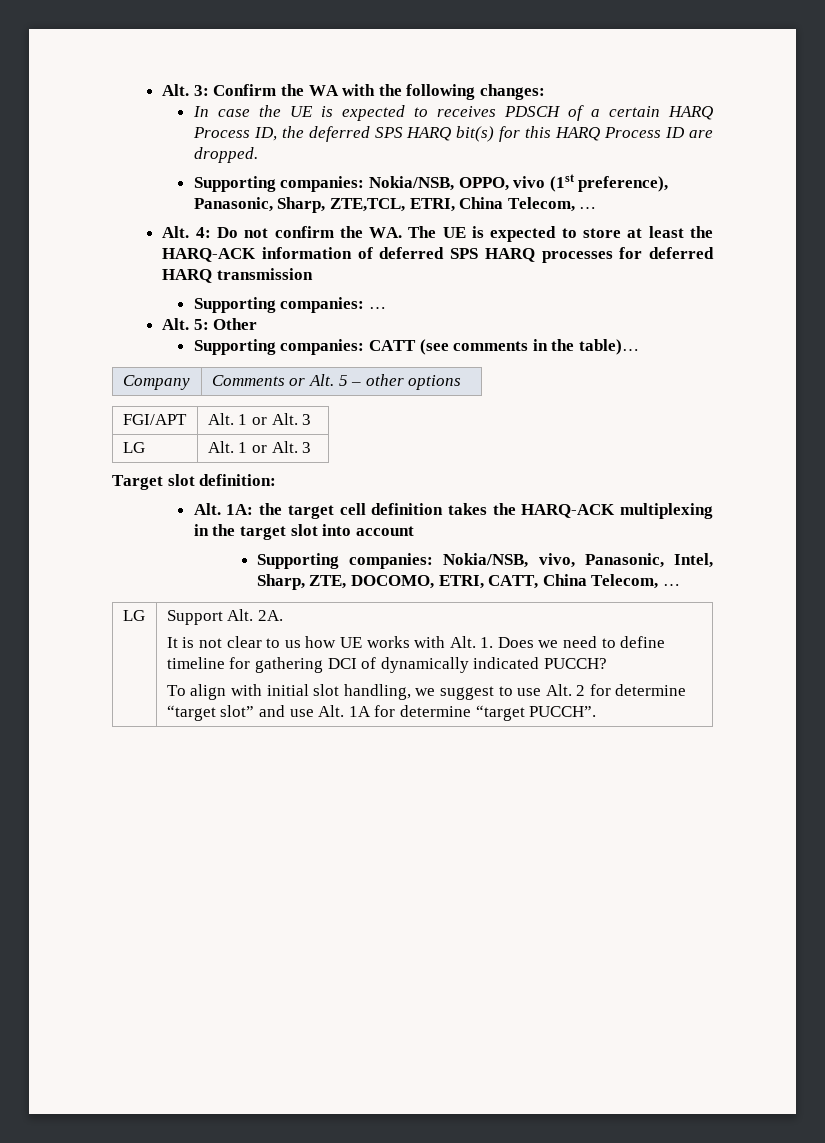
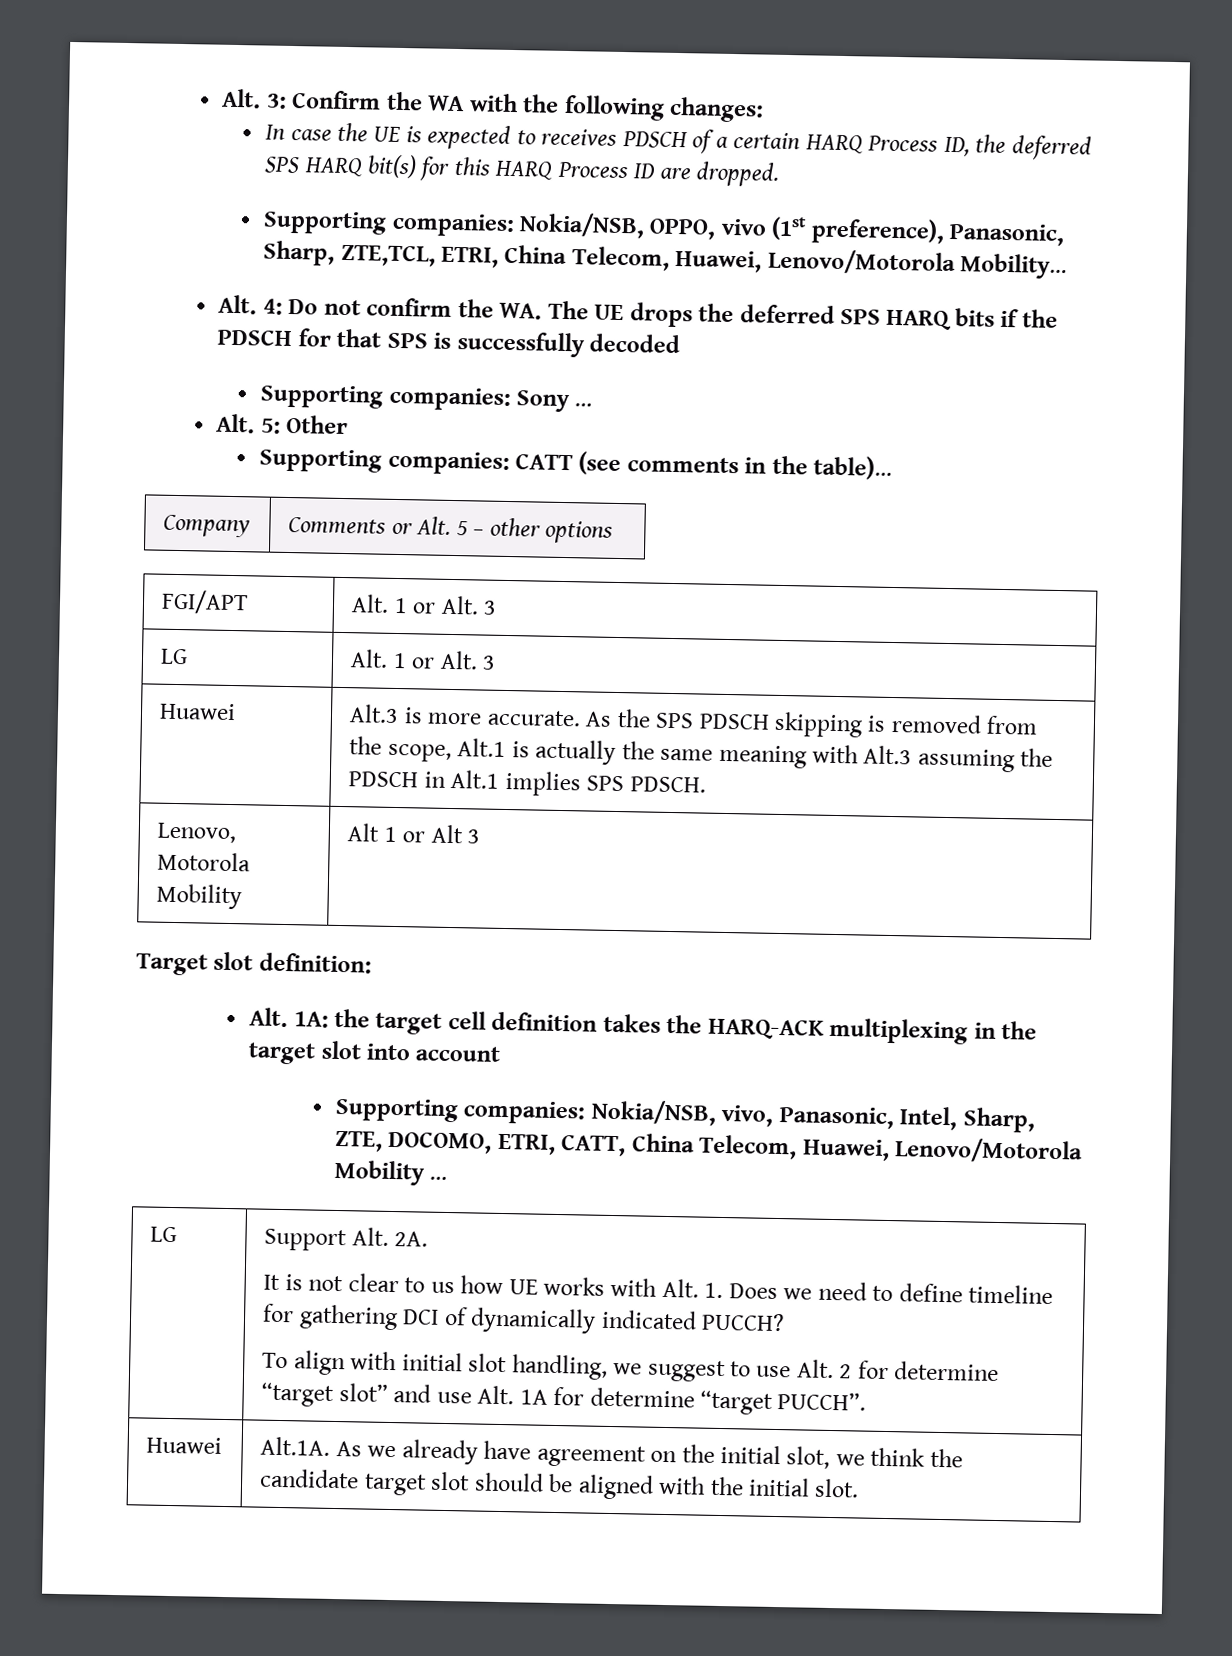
[579,207,597,209] … -> [675,248,1068,280] Huawei, Lenovo/Motorola Mobility…
[472,226,713,242] [162,247,714,263] [162,268,313,283] [193,297,365,313] is expected to store at least the HARQ-ACK information of deferred SPS HARQ processes for deferred HARQ transmission // Supporting companies: -> [629,302,1058,331] [217,328,681,358] [260,384,570,413] drops the deferred SPS HARQ bits if the PDSCH for that SPS is successfully decoded // Supporting companies: Sony
(312, 447) none -> [159,702,237,721] [349,704,1039,738] [349,736,1054,773] [348,769,706,797] [157,822,238,844] [157,851,252,872] [156,883,243,910] [347,823,481,844] // Huawei | Alt.3 is more accurate. As the SPS PDSCH skipping is removed from the scope, Alt.1 is actually the same meaning with Alt.3 assuming the PDSCH in Alt.1 implies SPS PDSCH. // Lenovo, Motorola Mobility | Alt 1 or Alt 3
(659, 581) none -> [802,1137,1084,1164] [333,1159,425,1186] Huawei, Lenovo/Motorola Mobility
(597, 711) none -> [146,1436,223,1454] [260,1436,963,1469] [259,1468,860,1500] // Huawei | Alt.1A. As we already have agreement on the initial slot, we think the candidate target slot should be aligned with the initial slot.

